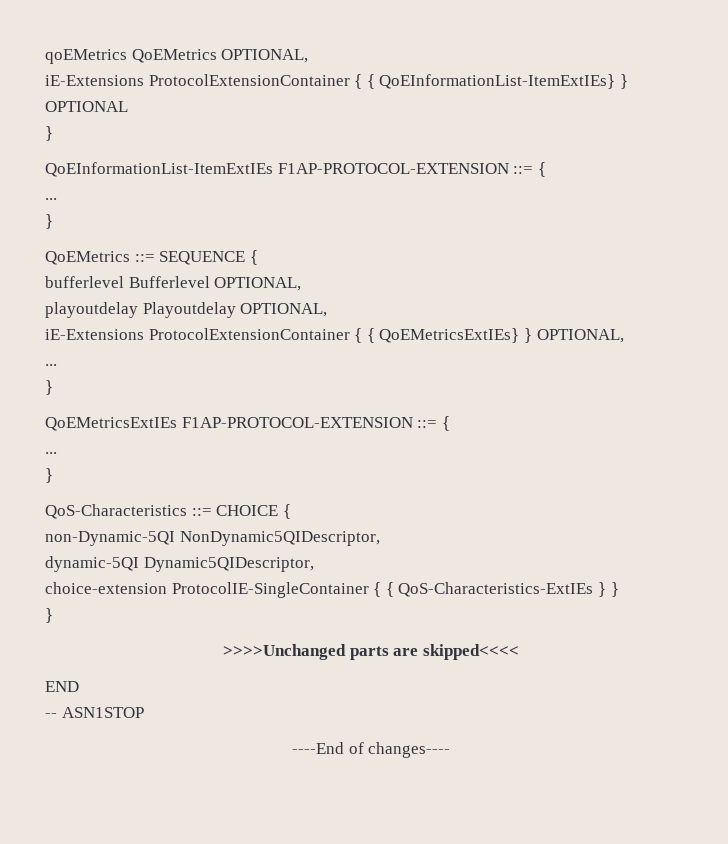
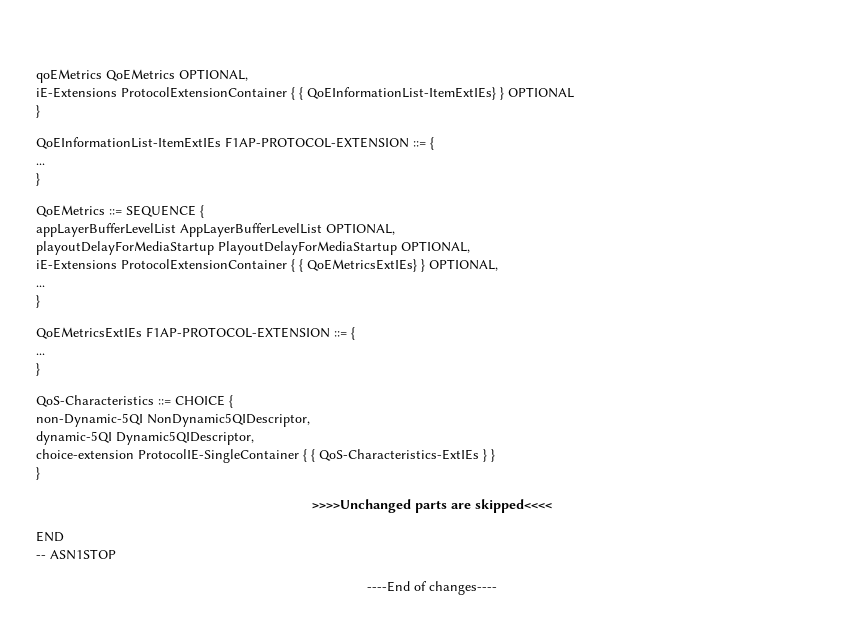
[45,276,302,291] [45,302,236,318] bufferlevel Bufferlevel OPTIONAL, // playoutdelay Playoutdelay -> [36,223,395,237] [36,241,397,255] appLayerBufferLevelList AppLayerBufferLevelList OPTIONAL, // playoutDelayForMediaStartup PlayoutDelayForMediaStartup

